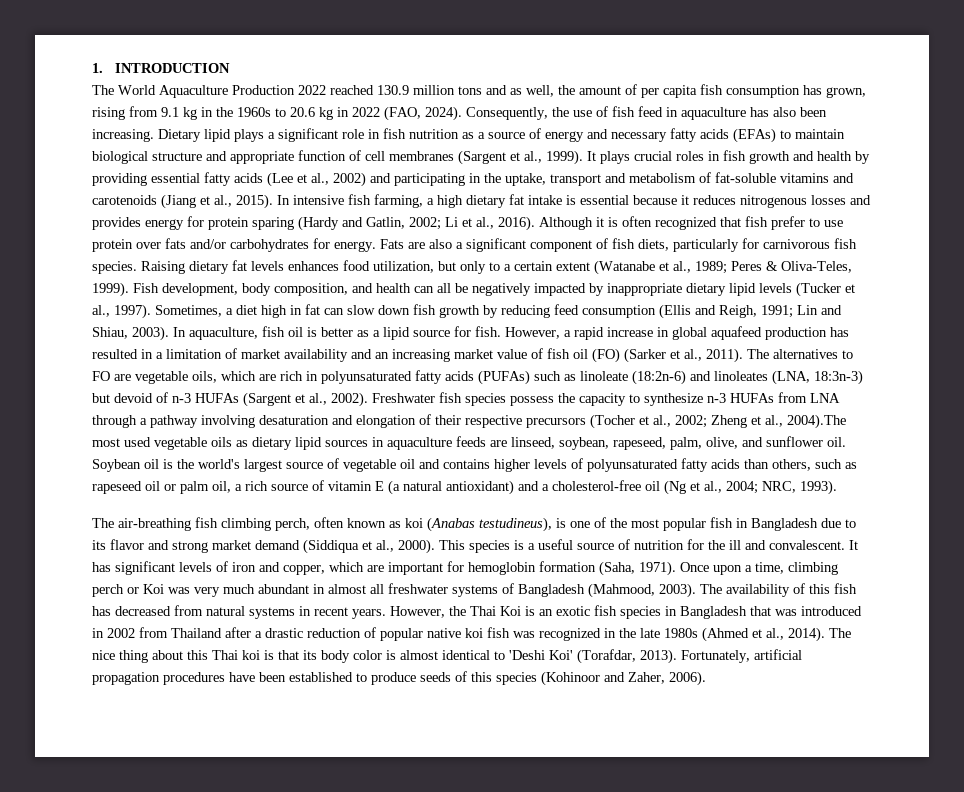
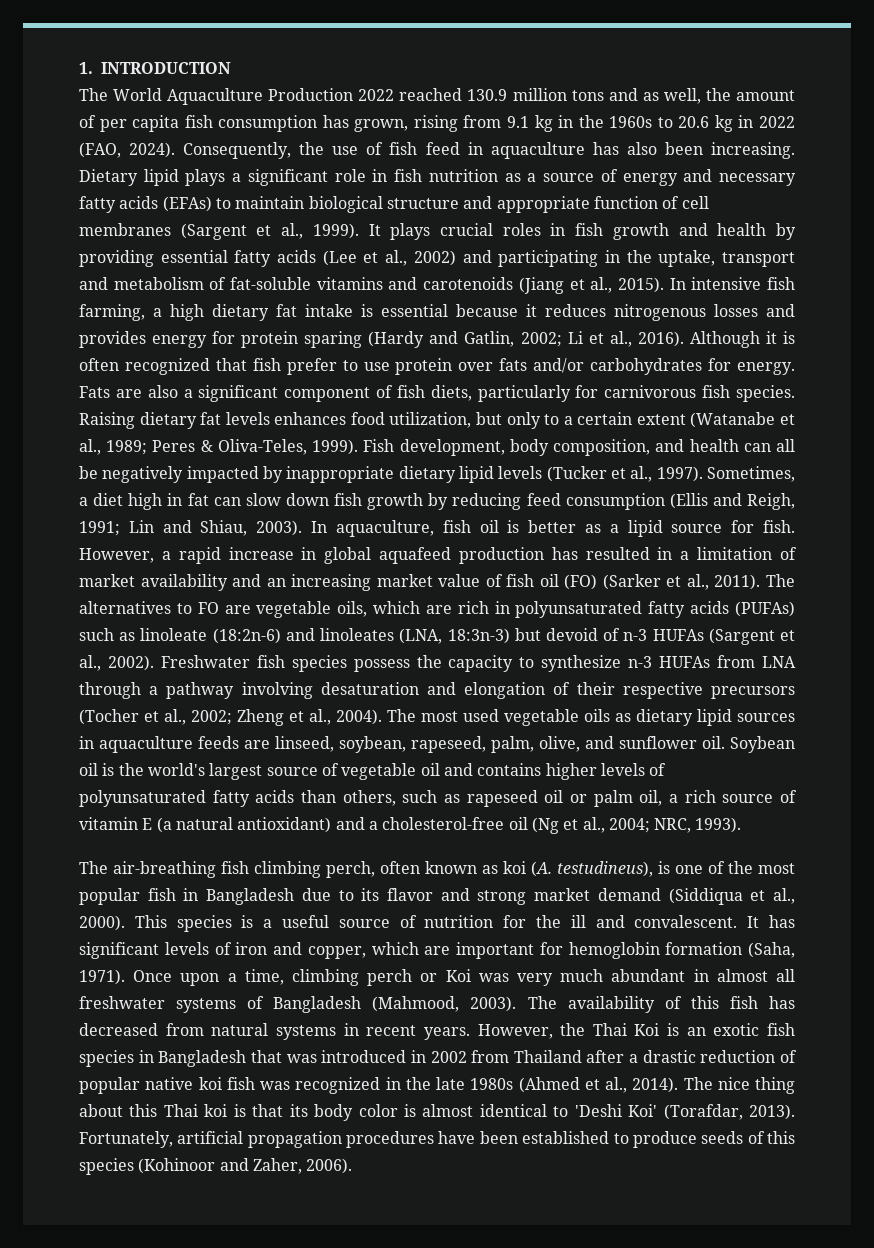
[787,414,846,429] 2004).The -> [336,709,416,725] 2004). The
[427,517,475,532] (Anabas -> [531,861,552,877] (A.

